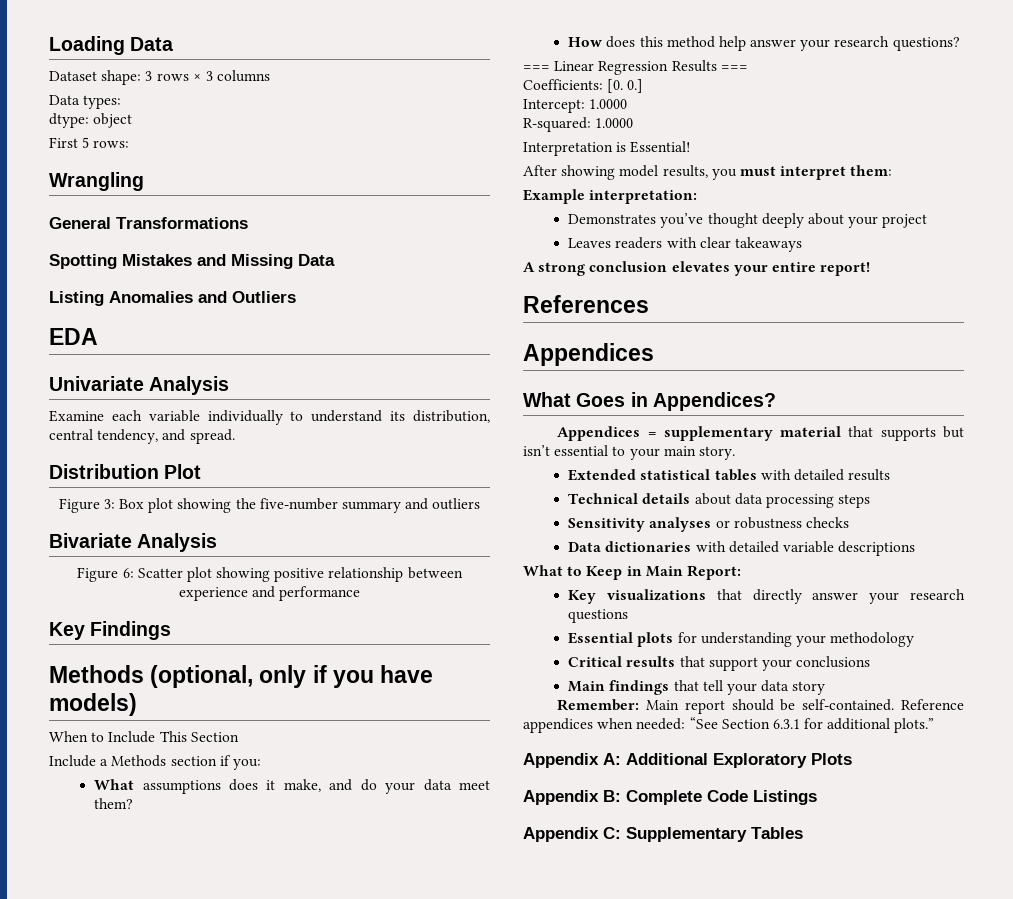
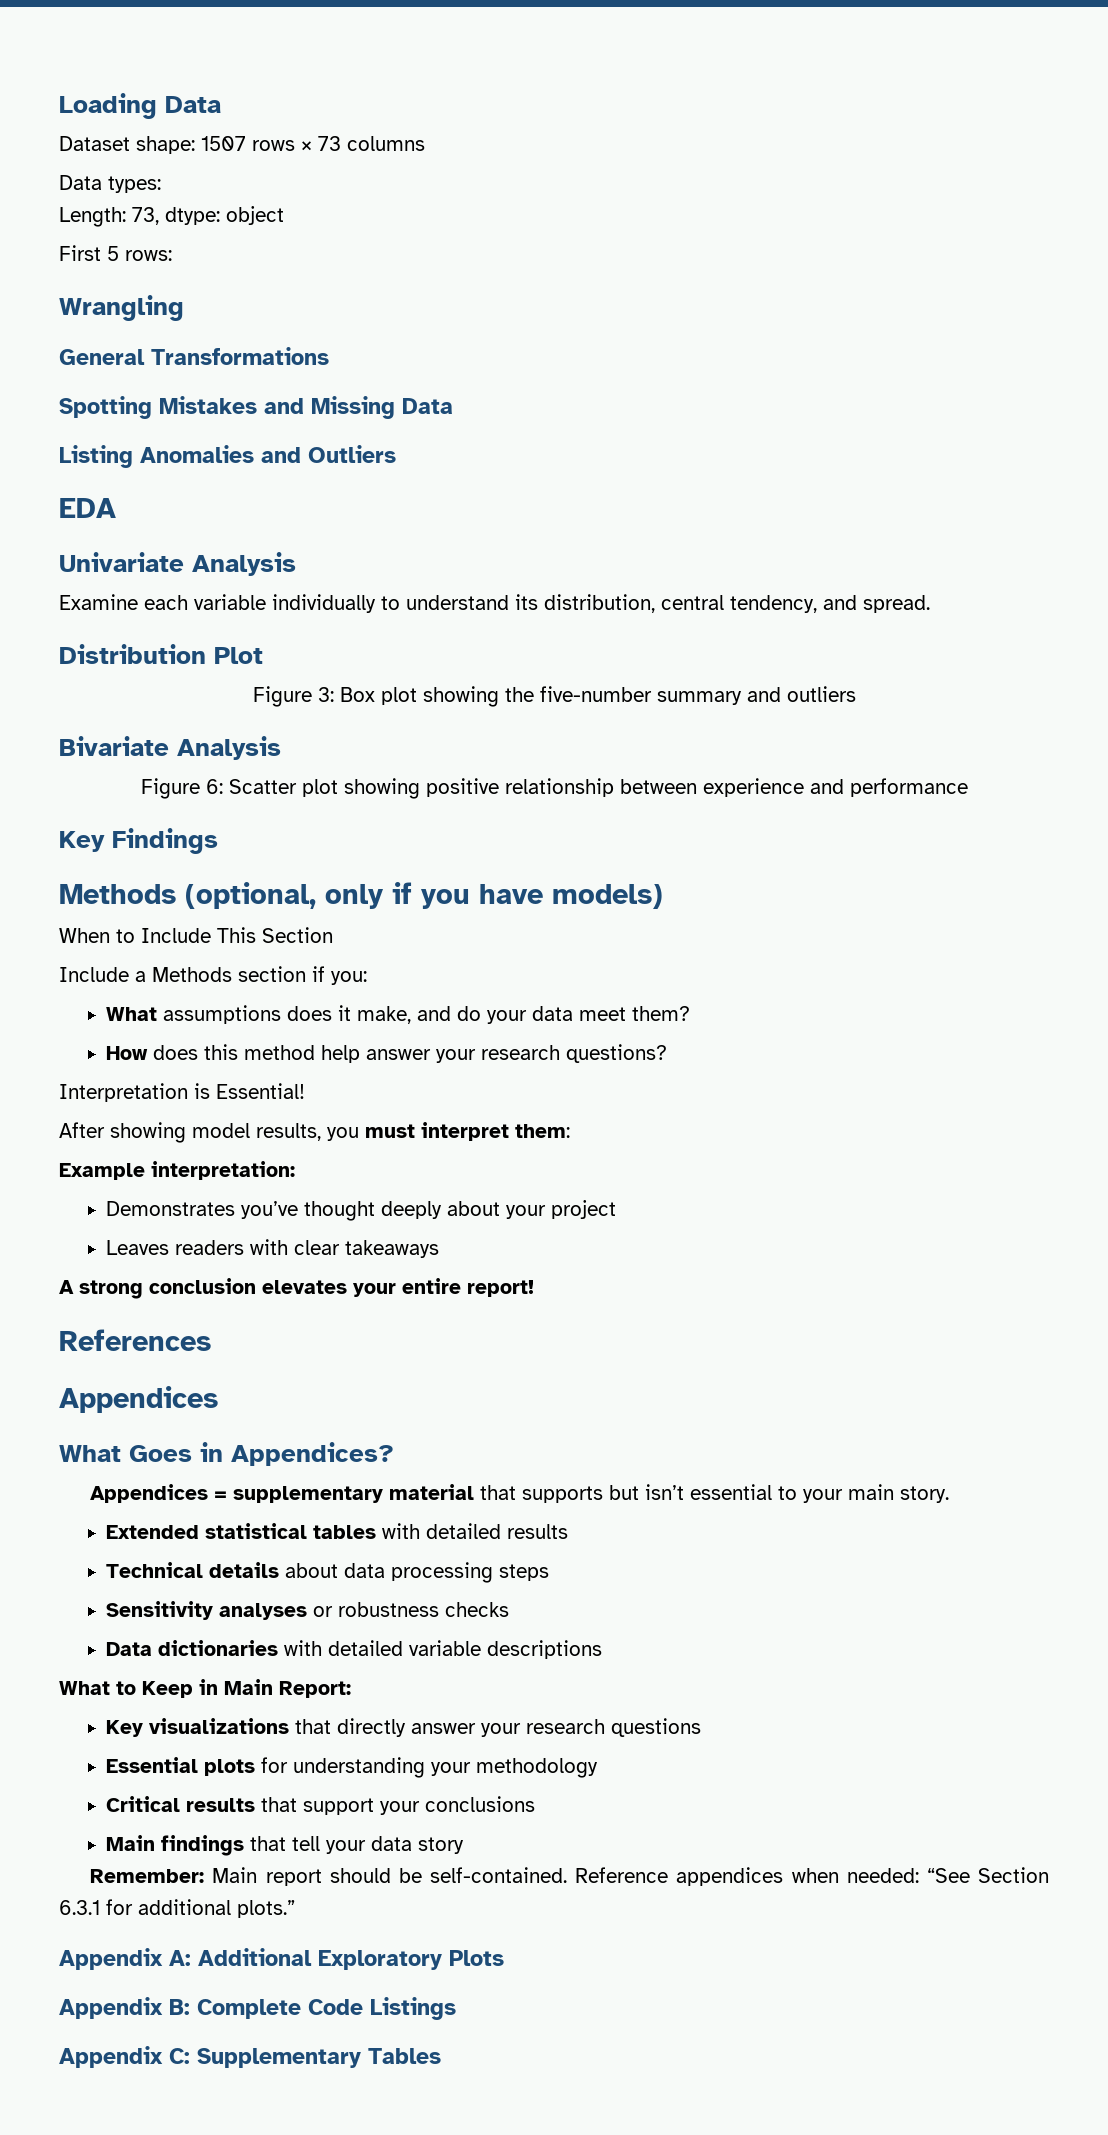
[145,71,153,81] 3 -> [201,136,246,151] 1507
[205,71,213,81] 3 -> [318,136,341,151] 73
(122, 102) none -> [59,207,159,227] Length: 73,
[523,60,748,75] [523,79,644,93] [523,99,628,113] [523,117,634,132] // === Linear Regression Results === // Coefficients: [0. 0.] // Intercept: 1.0000 // R-squared: 1.0000 -> (668, 1053) none

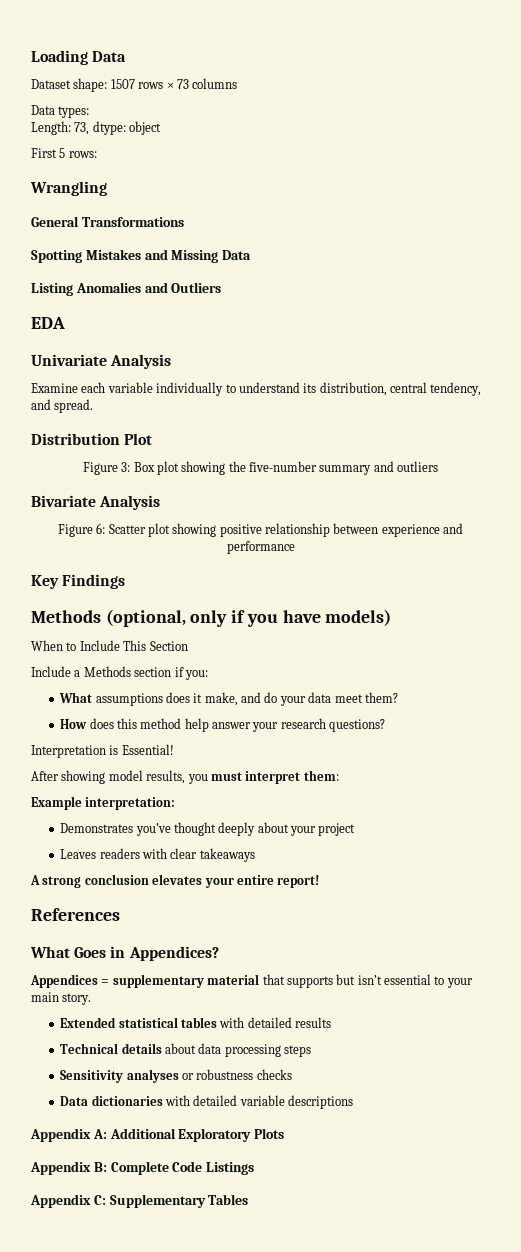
[59,1386,218,1413] // Appendices -> (120, 914) none
[59,1679,351,1698] [106,1718,702,1737] [106,1757,599,1778] [106,1796,536,1815] [106,1835,465,1856] [90,1867,1049,1886] [59,1899,295,1918] // What to Keep in Main Report: // Key visualizations that directly answer your research questions // Essential plots for understanding your methodology // Critical results that support your conclusions // Main findings that tell your data story // Remember: Main report should be self-contained. Reference appendices when needed: “See Section 6.3.1 for additional plots.” -> (354, 1102) none

